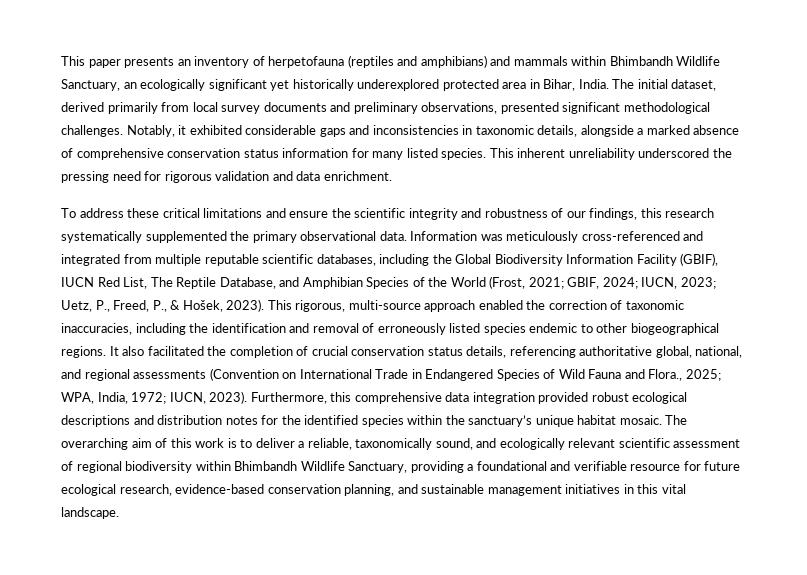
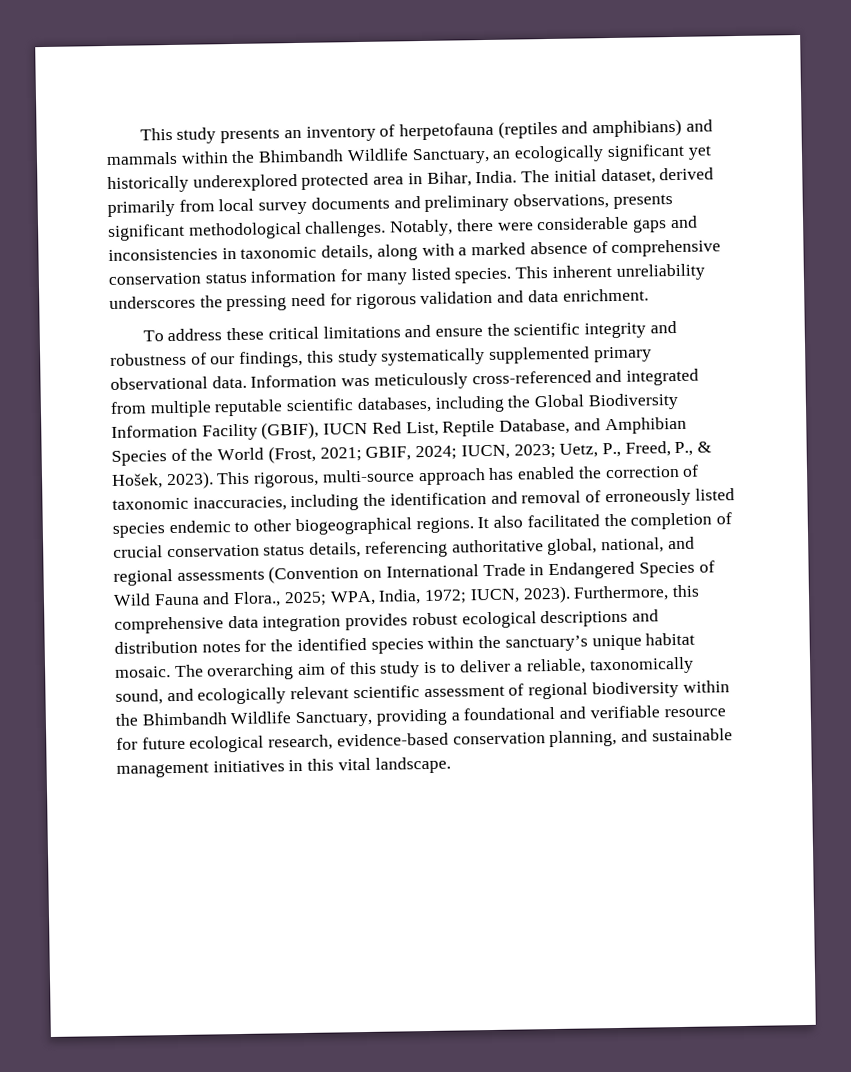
[61,56,121,68] This paper -> [139,127,217,144] This study
(607, 61) none -> [231,150,256,164] the
[500,102,559,114] presented -> [612,194,673,209] presents
[178,125,242,135] it exhibited -> [455,218,534,232] there were
[580,125,634,137] alongside -> [376,243,455,261] along with
[638,148,710,158] underscored -> [109,295,196,309] underscores
[665,208,715,218] research -> [337,349,378,367] study
[230,231,250,241] the -> (591, 355) none
[150,277,173,287] The -> (439, 429) none
(476, 306) none -> [488,467,515,480] has
[538,392,589,404] provided -> [345,613,409,631] provides
[195,438,225,448] work -> [379,661,421,678] study
(231, 466) none -> [115,713,138,726] the

